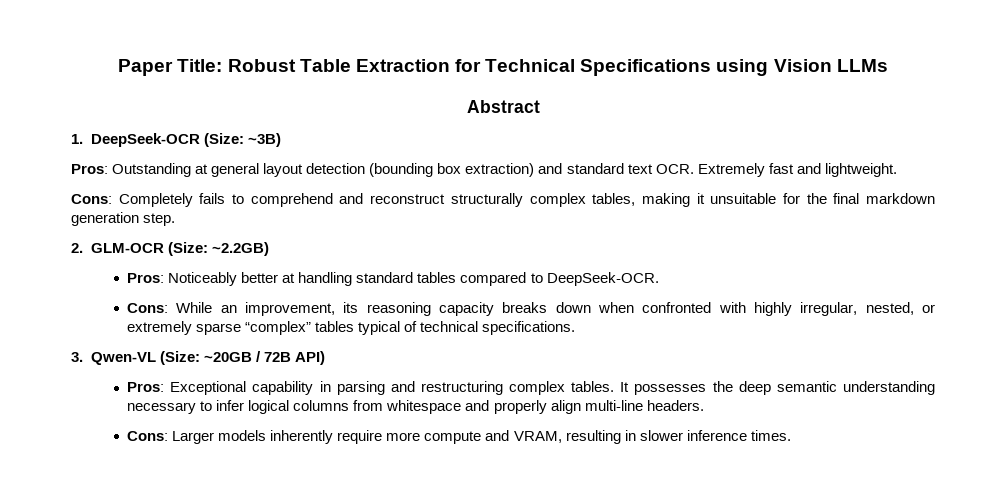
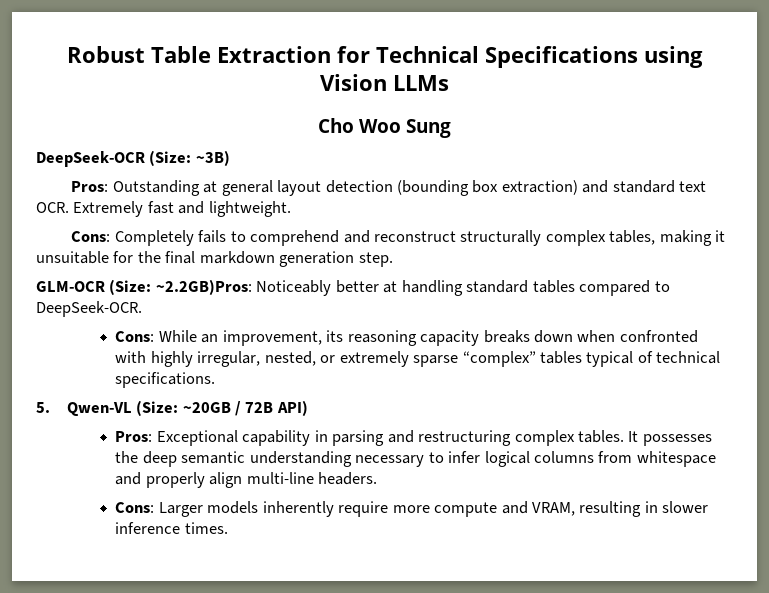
[118,59,223,76] Paper Title: -> (67, 54) none
[466,100,540,113] [71,134,83,144] Abstract // 1. -> [317,118,452,138] Cho Woo Sung //
[71,243,83,253] 2. -> (393, 259) none
[211,242,269,256] [127,273,165,283] ~2.2GB) // Pros: -> [155,279,252,295] ~2.2GB)Pros:
[71,352,83,362] 3. -> [36,402,50,413] 5.

